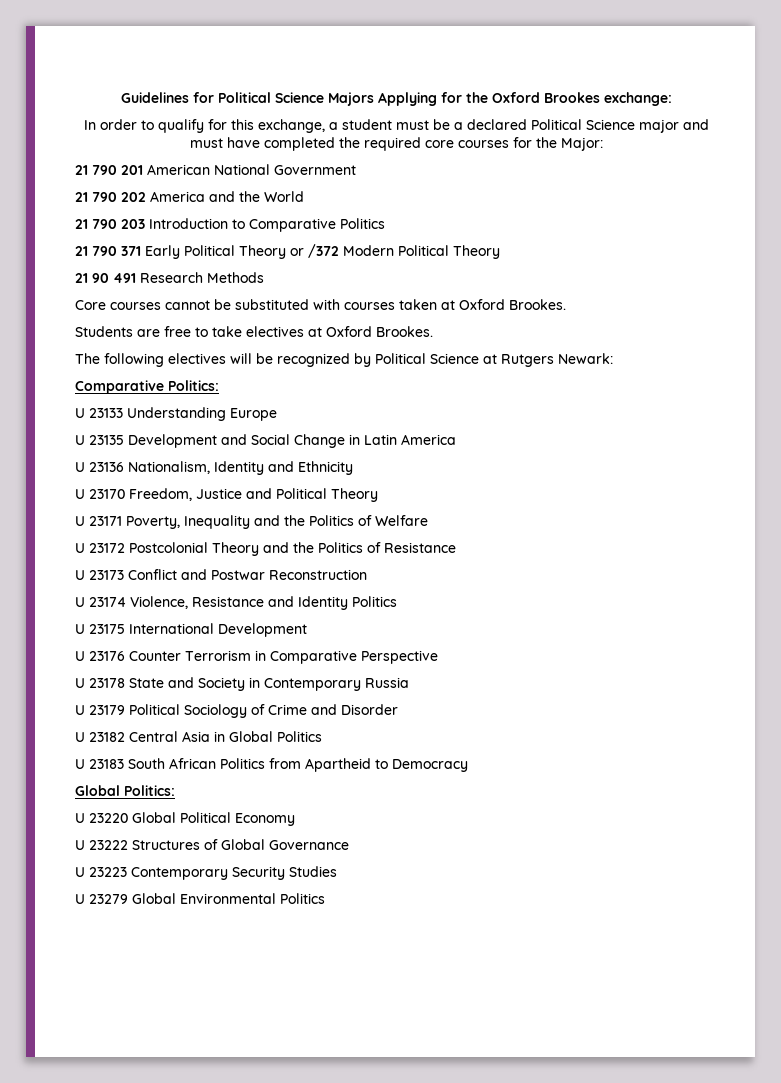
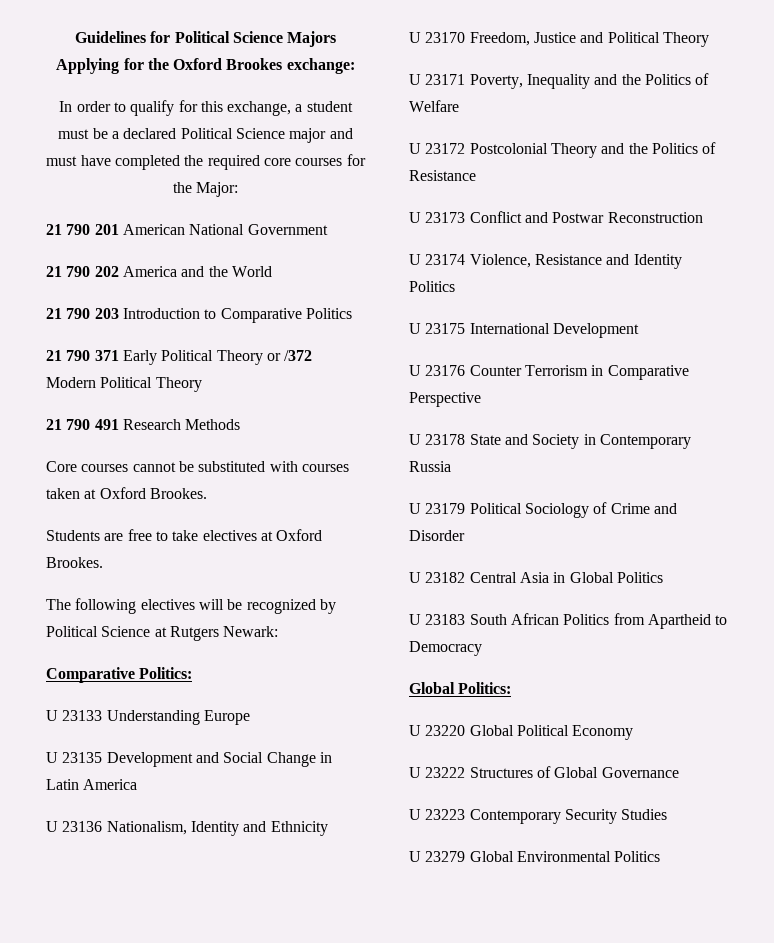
[92,273,109,283] 90 -> [66,419,91,430] 790

